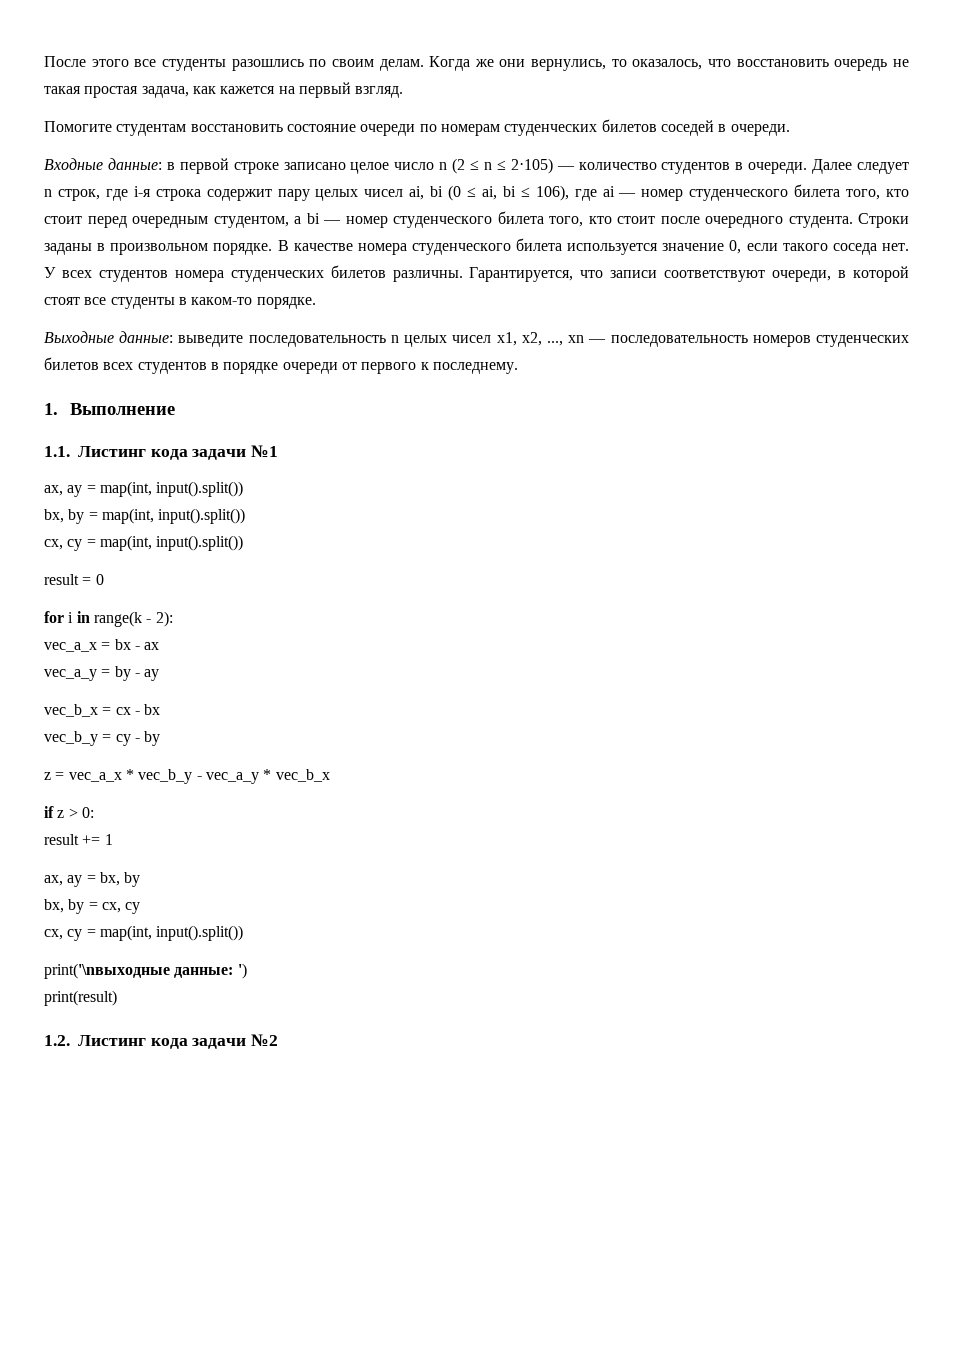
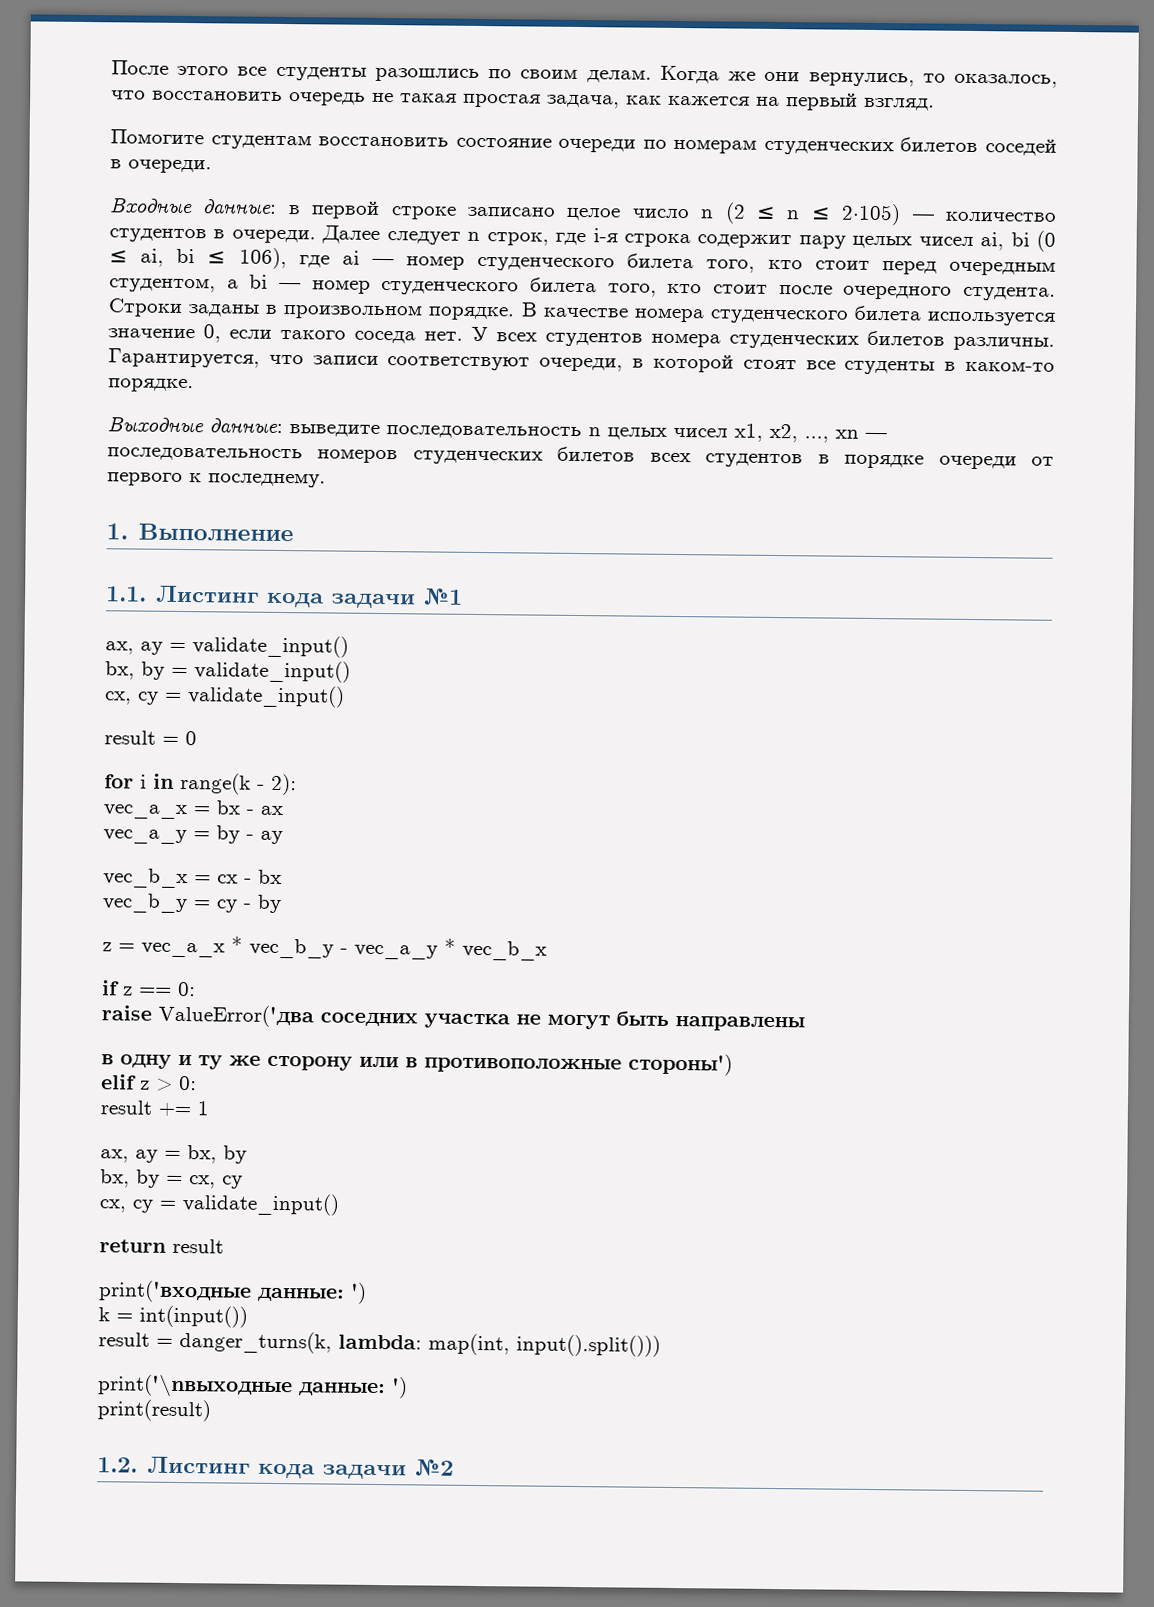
[99,481,244,497] [44,508,246,524] [44,535,244,551] map(int, input().split()) // bx, by = map(int, input().split()) // cx, cy = map(int, input().split()) -> [192,635,349,658] [105,660,351,683] [104,685,345,708] validate_input() // bx, by = validate_input() // cx, cy = validate_input()
(65, 814) none -> [139,981,196,997] [101,1004,805,1032] [101,1053,733,1076] [101,1074,150,1090] == 0: // raise ValueError('два соседних участка не могут быть направлены // в одну и ту же сторону или в противоположные стороны') // elif z
[99,925,244,941] map(int, input().split()) -> [182,1193,340,1216] [99,1238,224,1254] [98,1280,367,1304] [98,1305,248,1328] [98,1331,661,1357] validate_input() // return result // print('входные данные: ') // k = int(input()) // result = danger_turns(k, lambda: map(int, input().split()))

